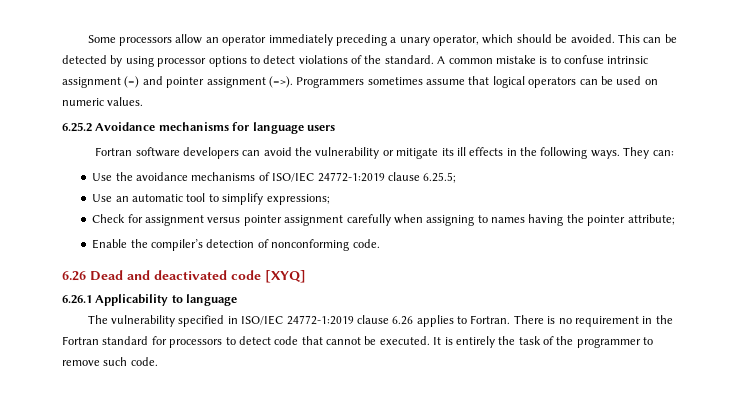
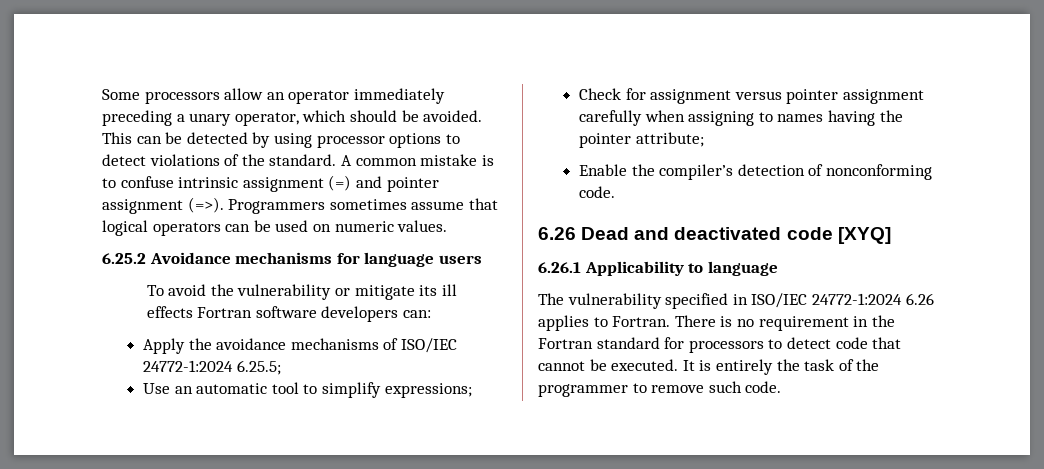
[95,147,261,159] Fortran software developers can -> [146,285,164,296] To
[506,147,650,159] in the following ways. They -> [197,306,399,322] Fortran software developers
[92,173,113,181] Use -> [143,338,186,354] Apply
[317,172,420,182] 24772-1:2019 clause -> [143,360,234,372] 24772-1:2024
[286,315,389,325] 24772-1:2019 clause -> [811,293,902,305] 24772-1:2024

